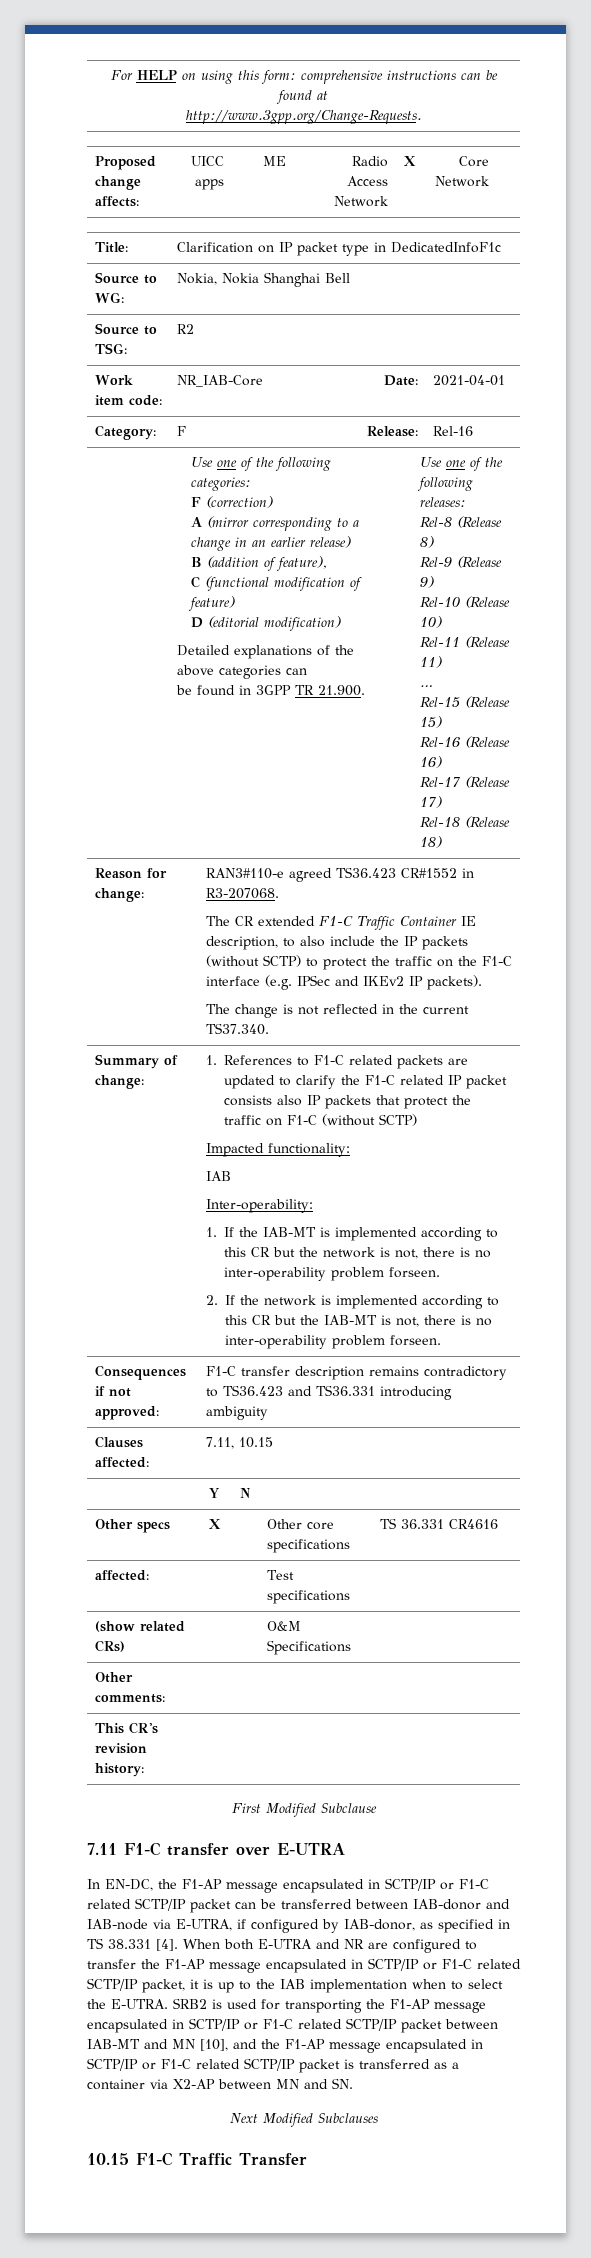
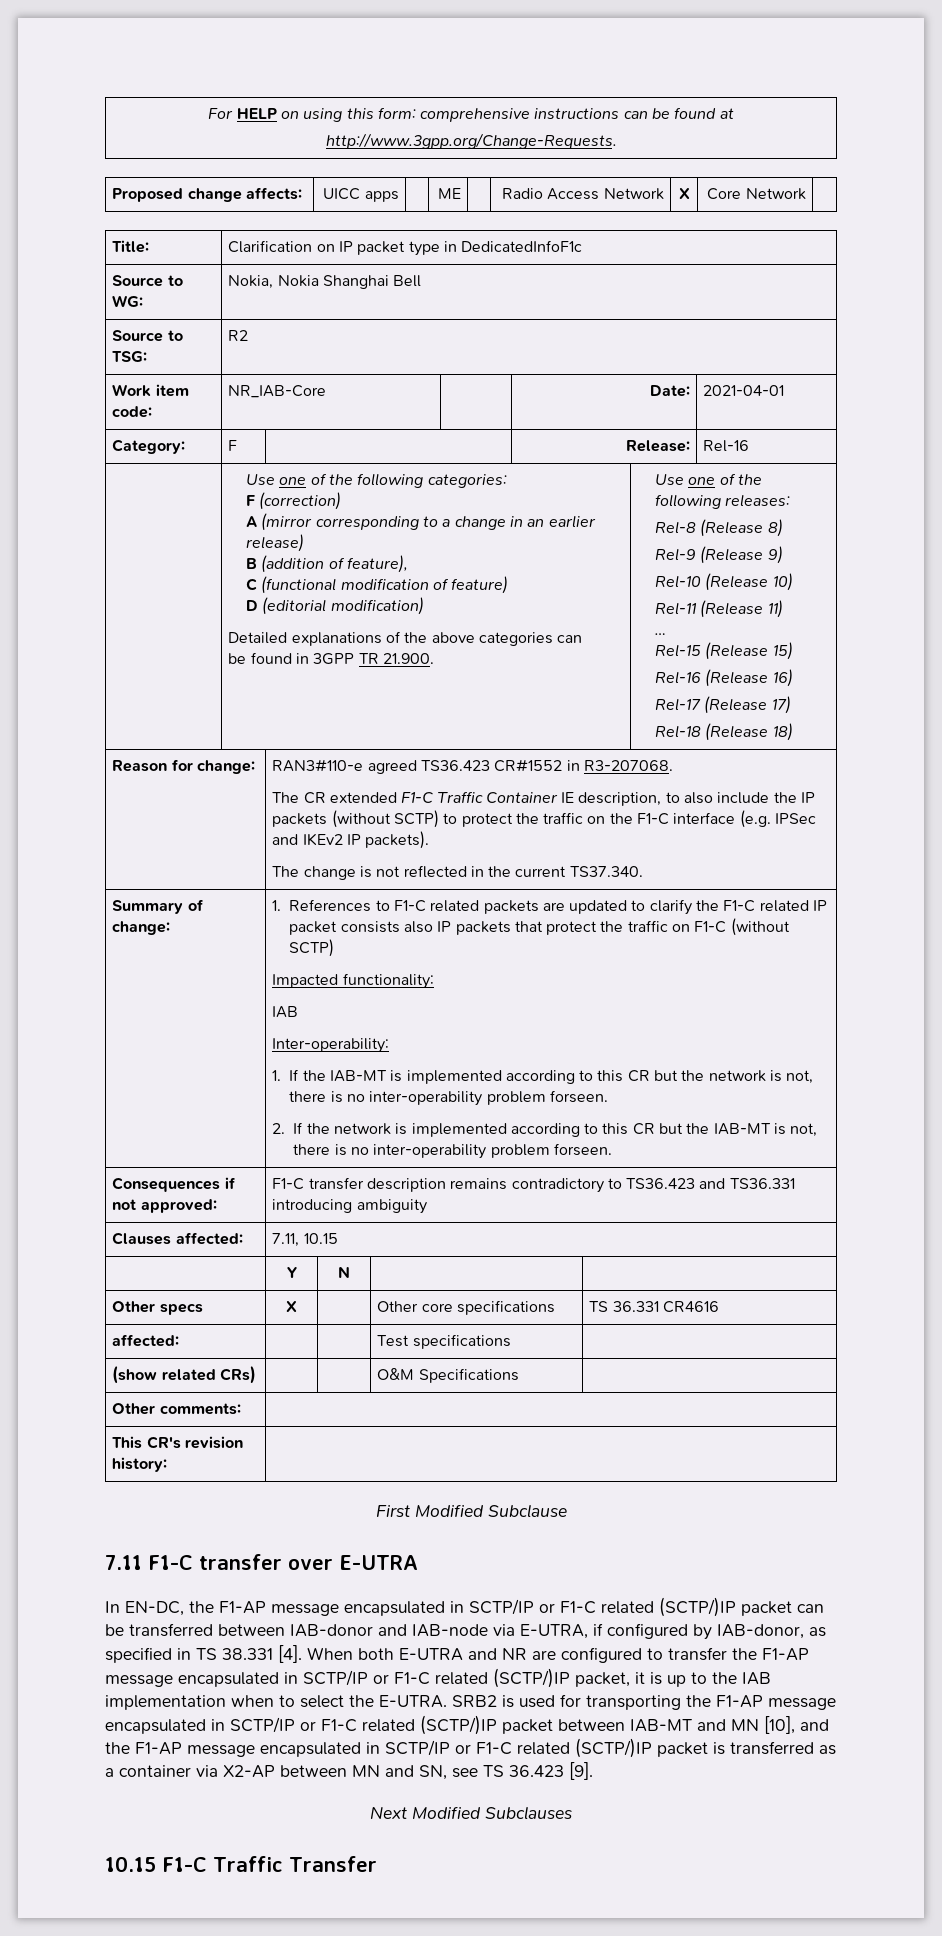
[135,1898,186,1911] SCTP/IP -> [659,1597,736,1617] (SCTP/)IP
[87,1978,138,1991] SCTP/IP -> [493,1668,570,1688] (SCTP/)IP
[346,2018,397,2031] SCTP/IP -> [420,1715,497,1735] (SCTP/)IP
[244,2058,295,2071] SCTP/IP -> [575,1738,652,1758] (SCTP/)IP
[332,2078,353,2089] SN. -> [419,1762,593,1780] SN, see TS 36.423 [9].

